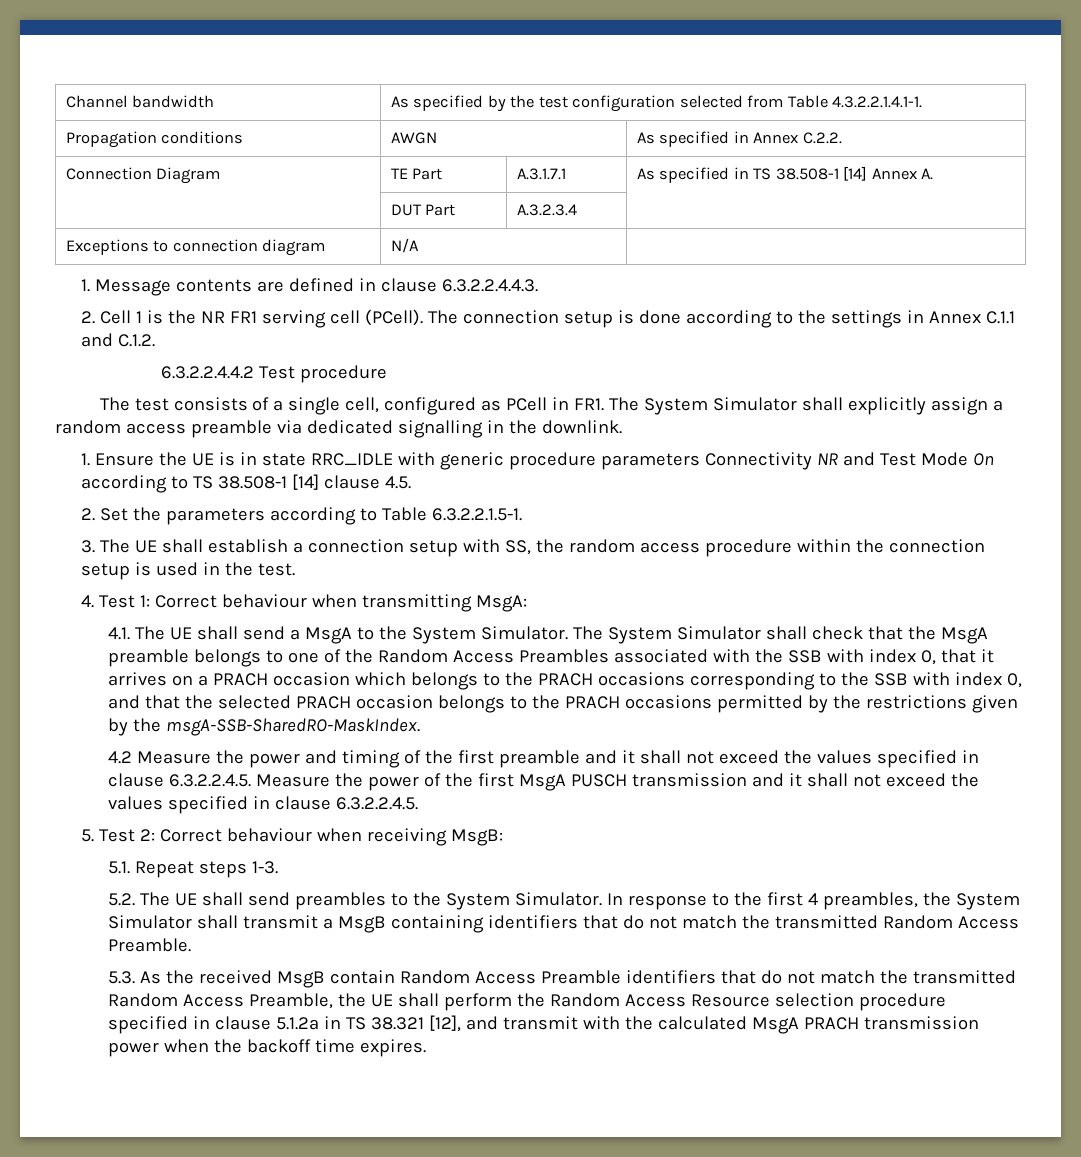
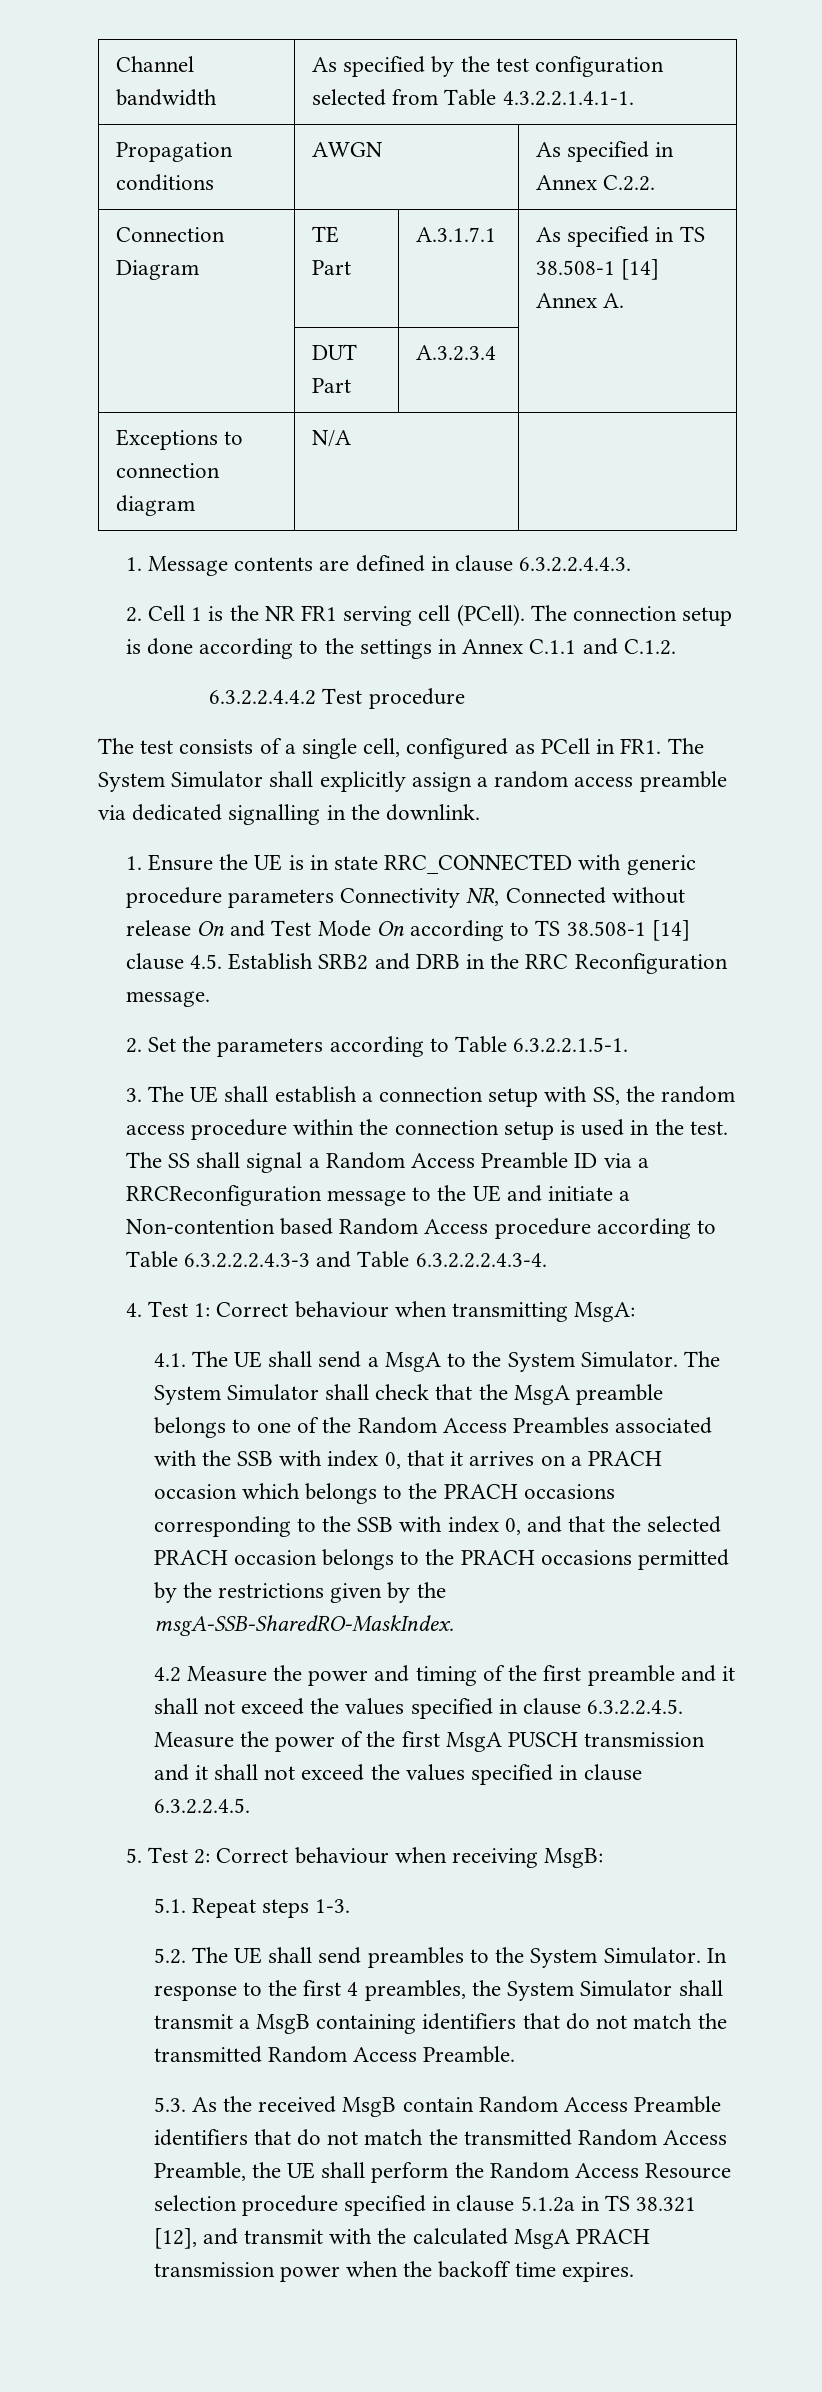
[311,453,394,466] RRC_IDLE -> [384,854,573,874] RRC_CONNECTED
[817,453,839,465] NR -> [466,887,685,906] [125,920,225,936] NR, Connected without release On
(412, 482) none -> [228,953,728,974] [125,991,210,1007] Establish SRB2 and DRB in the RRC Reconfiguration message.
(296, 569) none -> [125,1152,649,1173] [125,1185,631,1206] [125,1218,717,1239] [125,1251,547,1268] The SS shall signal a Random Access Preamble ID via a RRCReconfiguration message to the UE and initiate a Non-contention based Random Access procedure according to Table 6.3.2.2.2.4.3-3 and Table 6.3.2.2.2.4.3-4.

